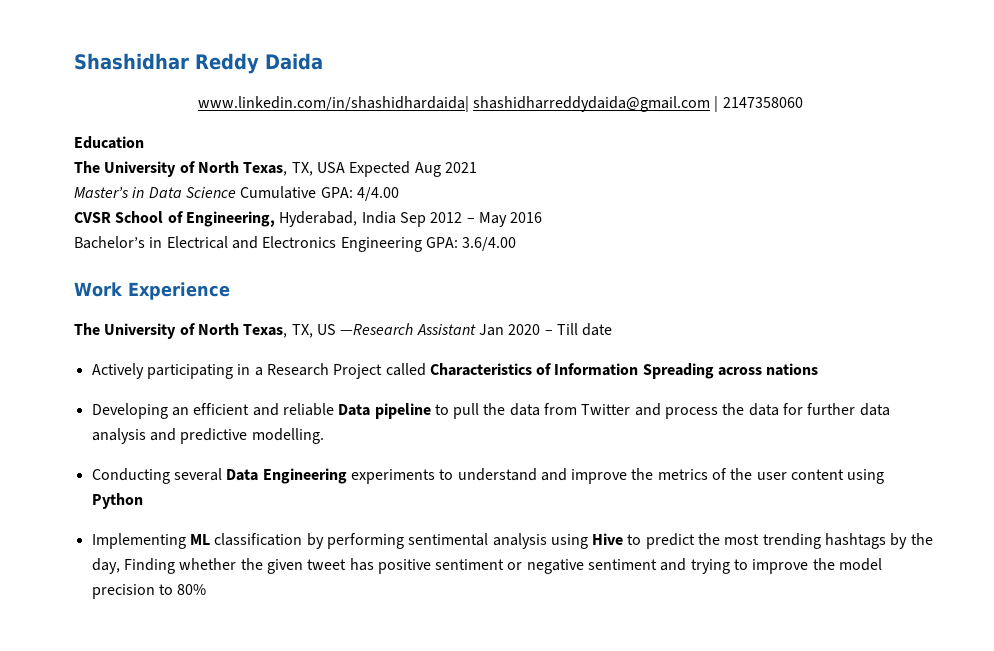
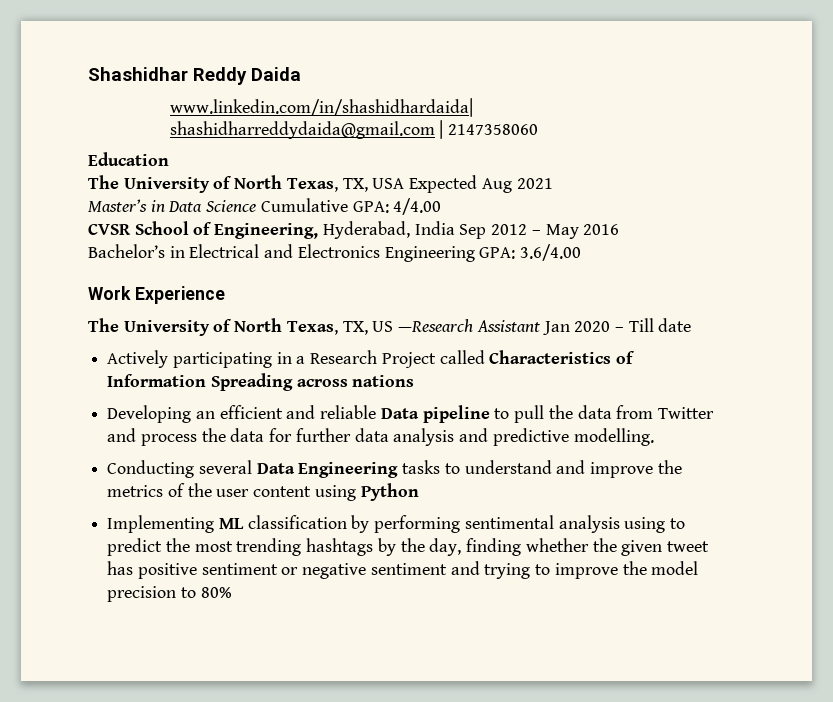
[350,469,435,484] experiments -> [402,460,441,474] tasks
[592,533,624,545] Hive -> (666, 525) none
[123,558,175,574] Finding -> [466,538,522,556] finding

